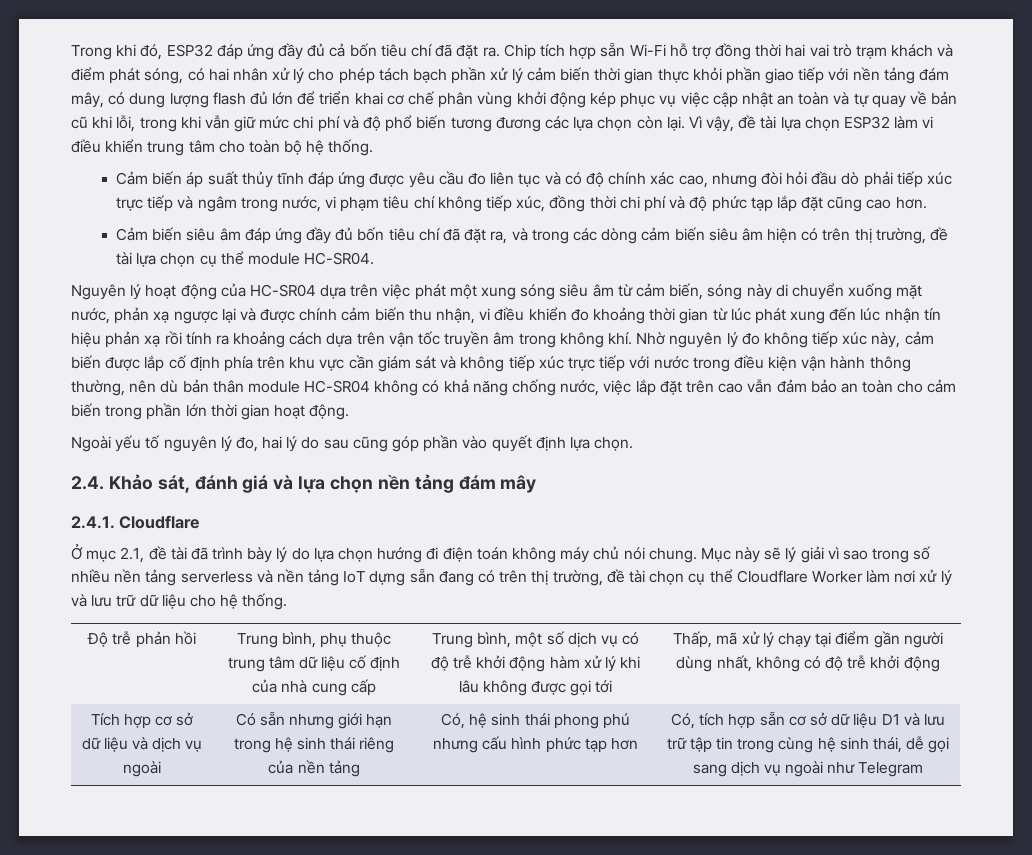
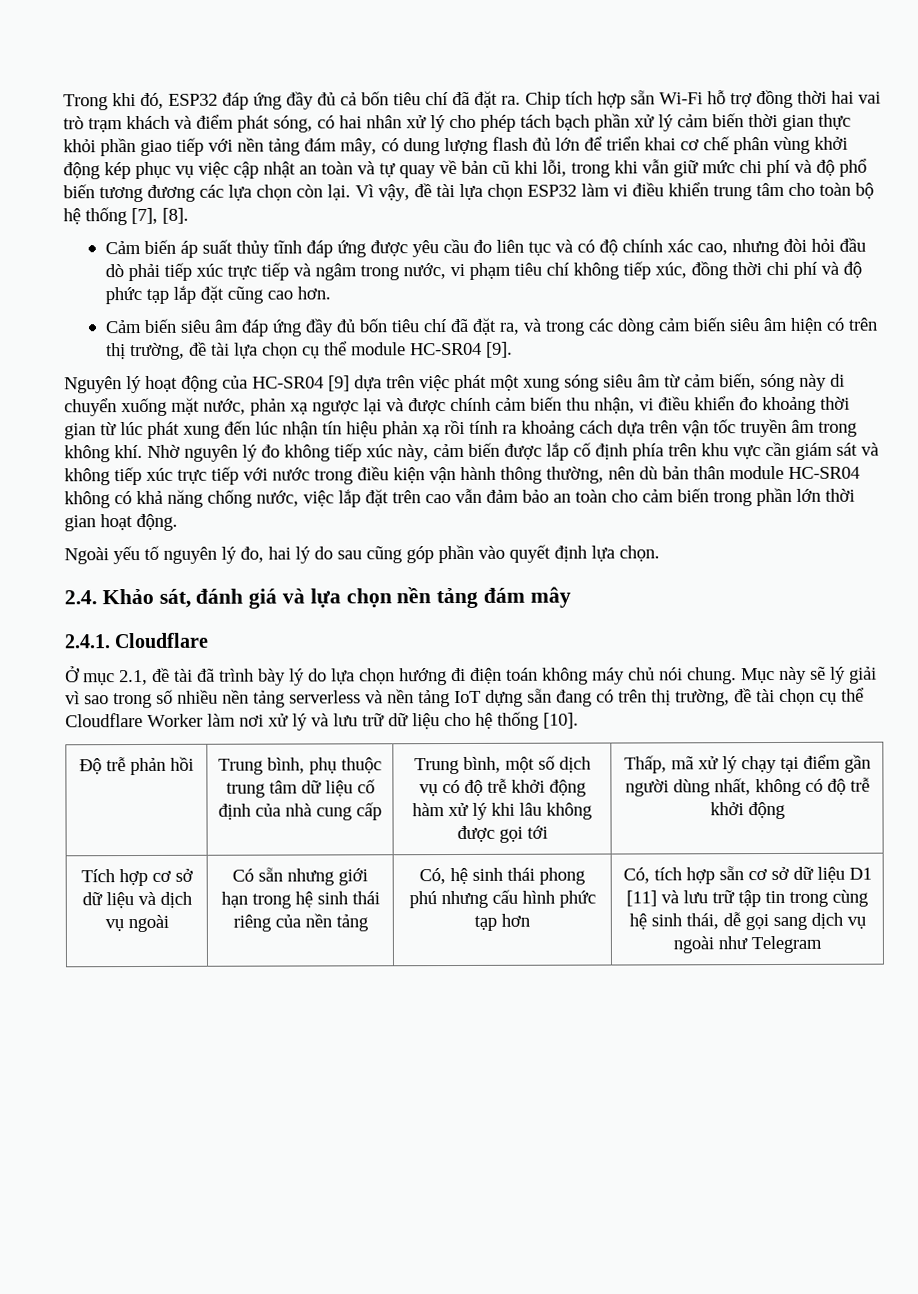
[328,139,374,156] thống. -> [85,207,189,226] thống [7], [8].
[304,252,375,265] HC-SR04. -> [410,341,514,358] HC-SR04 [9].
(316, 290) none -> [328,375,350,392] [9]
[242,593,288,610] thống. -> [497,711,579,730] thống [10].
(900, 719) none -> [626,890,657,907] [11]

